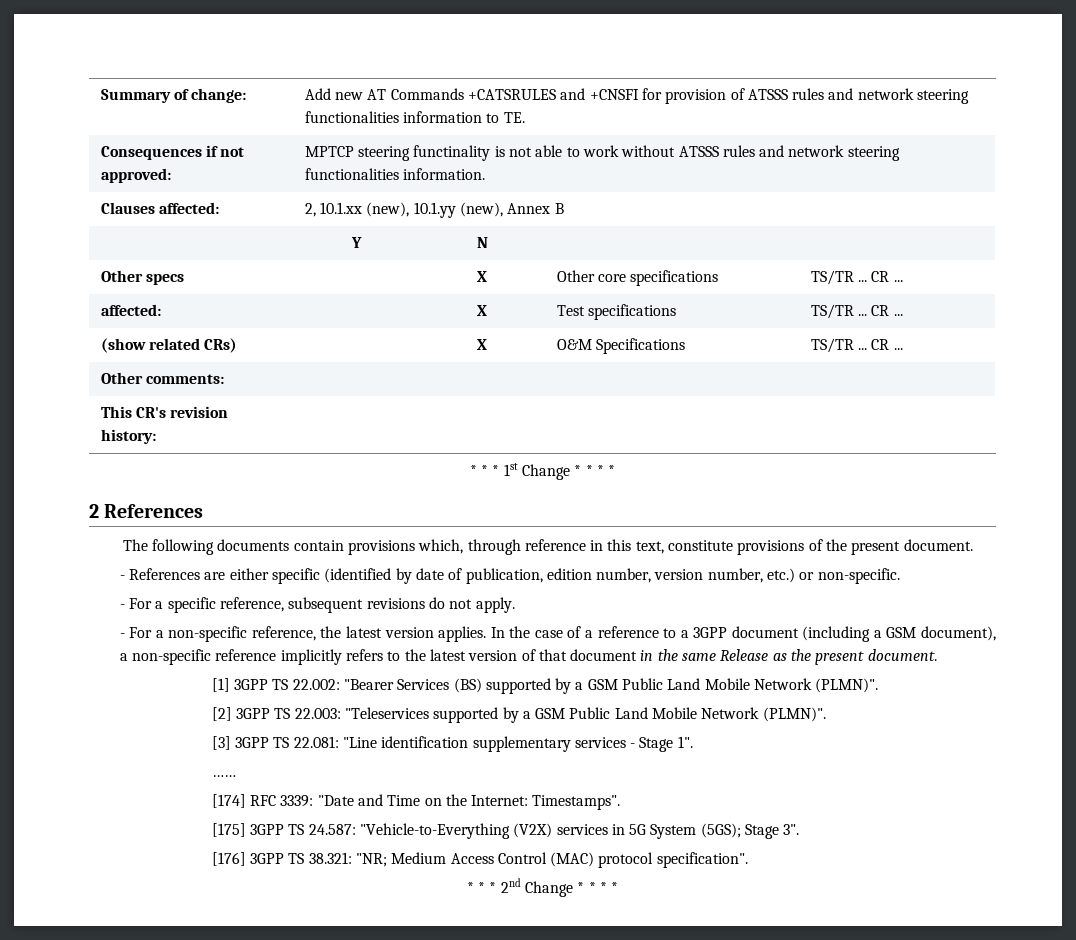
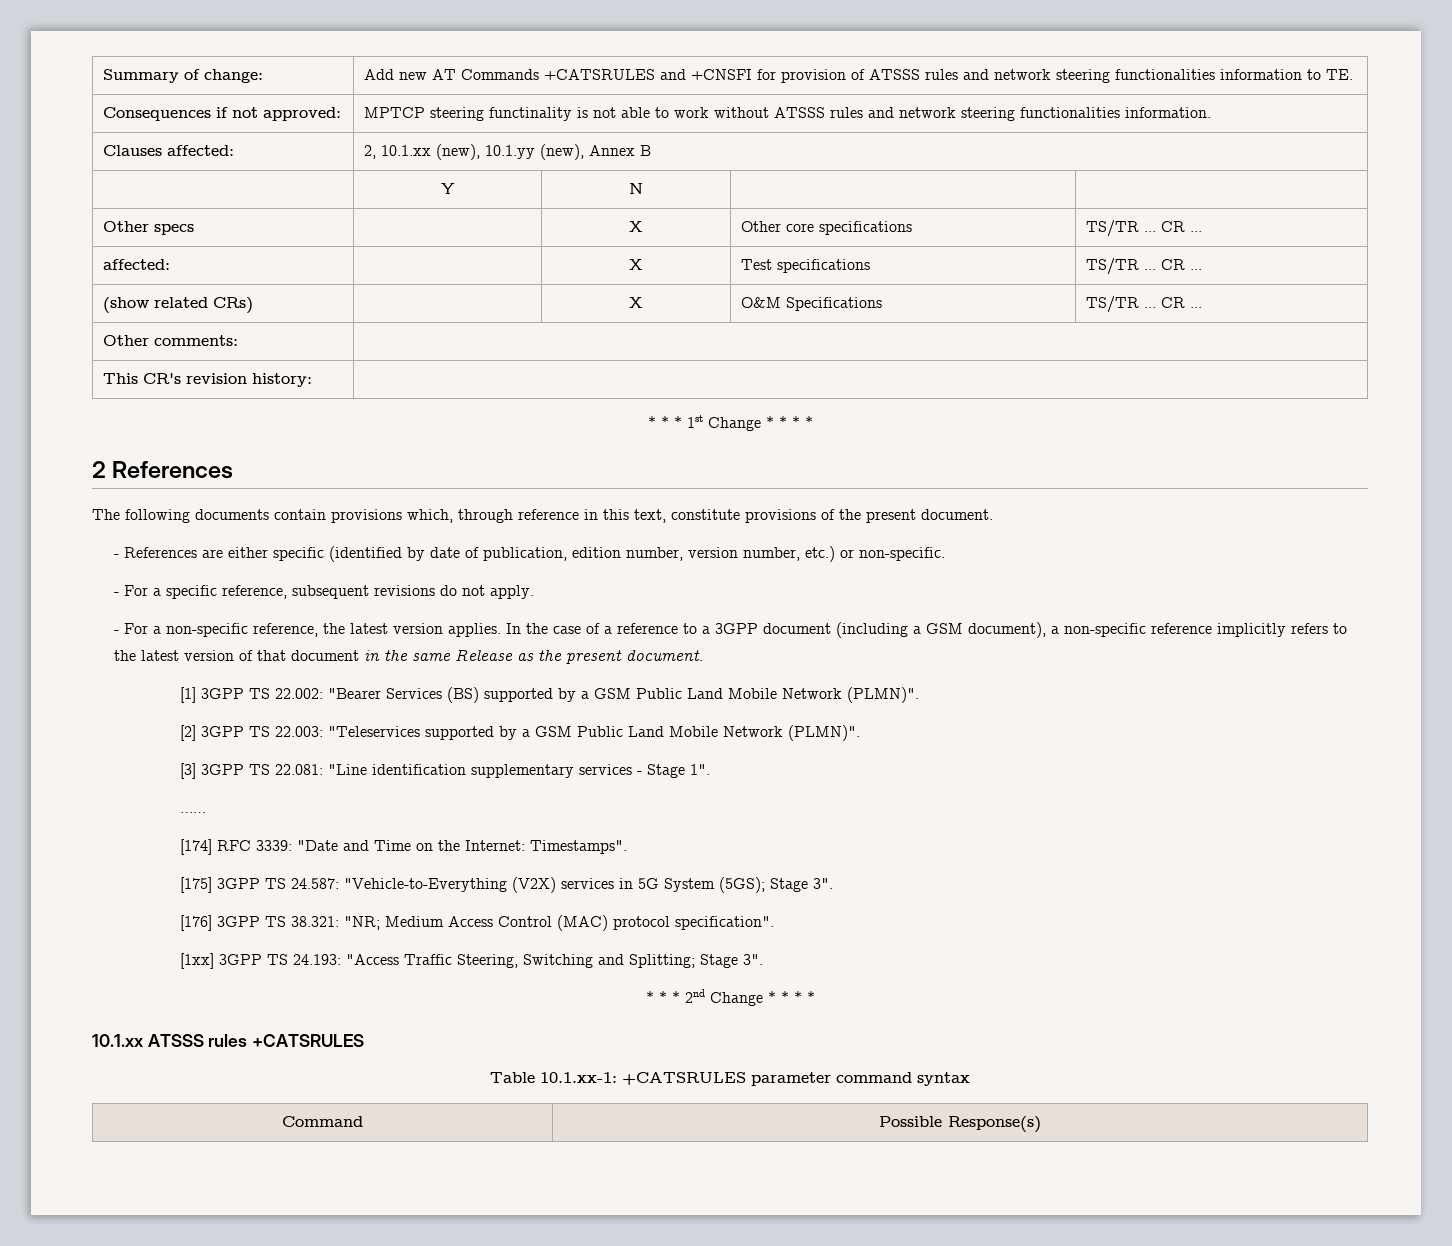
(748, 860) none -> [180,953,764,969] // [1xx] 3GPP TS 24.193: "Access Traffic Steering, Switching and Splitting; Stage 3".
(619, 887) none -> [92,1034,365,1047] [490,1072,970,1086] [282,1116,363,1127] [878,1116,1041,1133] // 10.1.xx ATSSS rules +CATSRULES // Table 10.1.xx-1: +CATSRULES parameter command syntax // Command | Possible Response(s)

